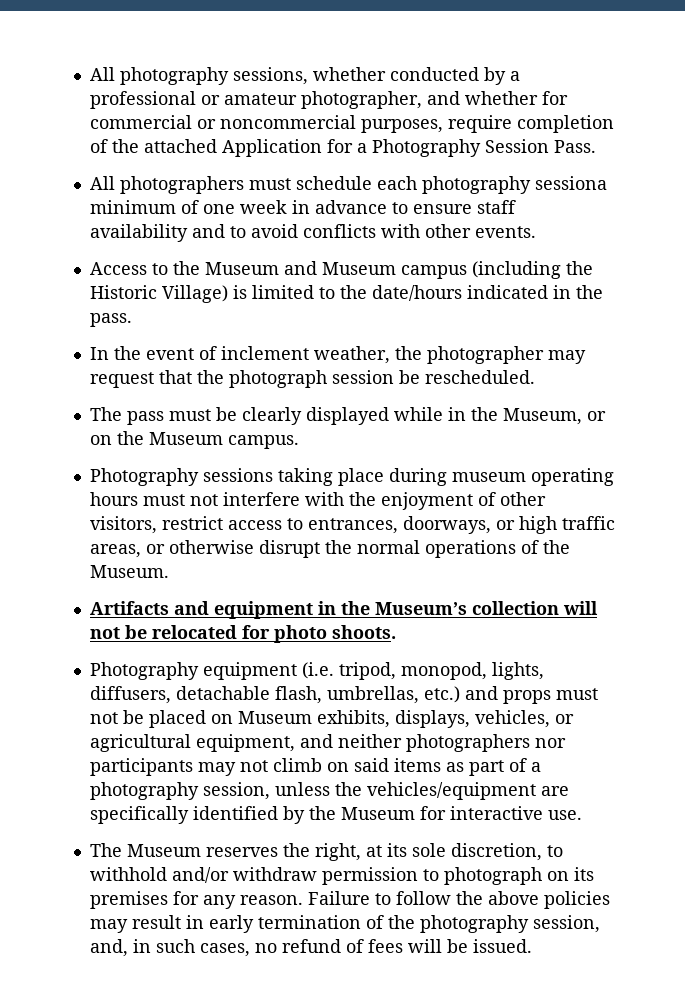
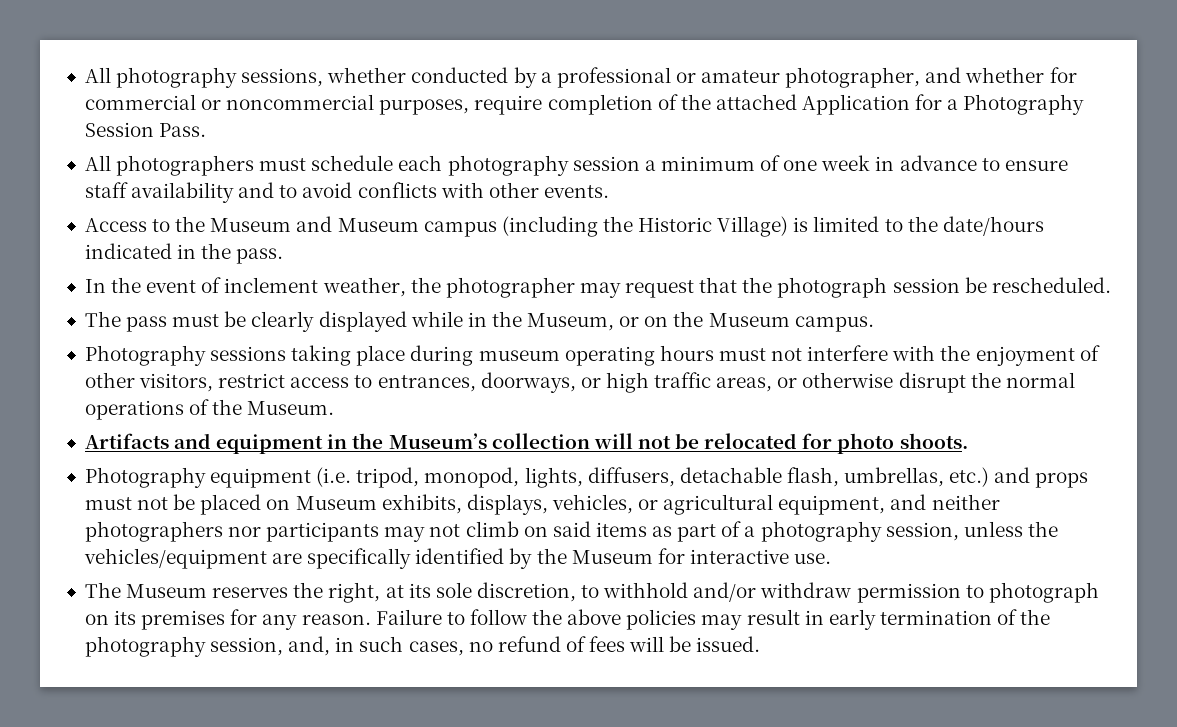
[534,176,607,190] sessiona -> [572,156,656,171] session a

